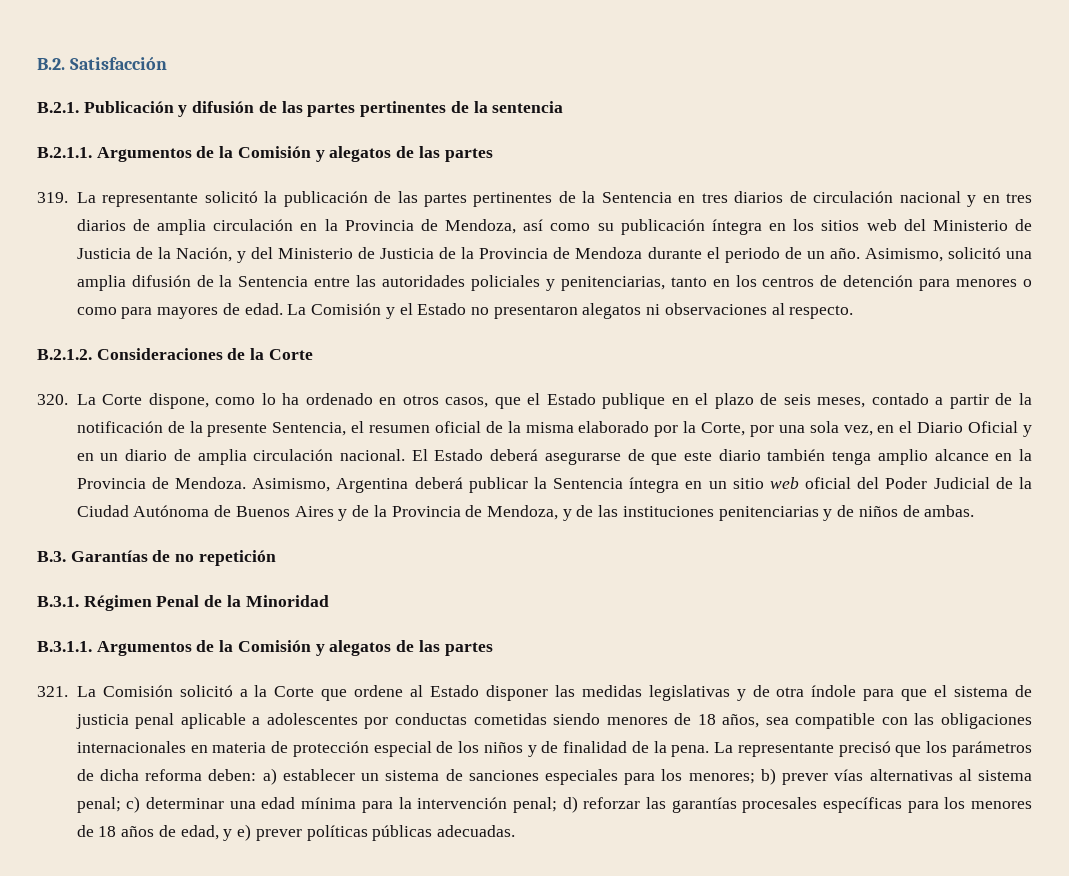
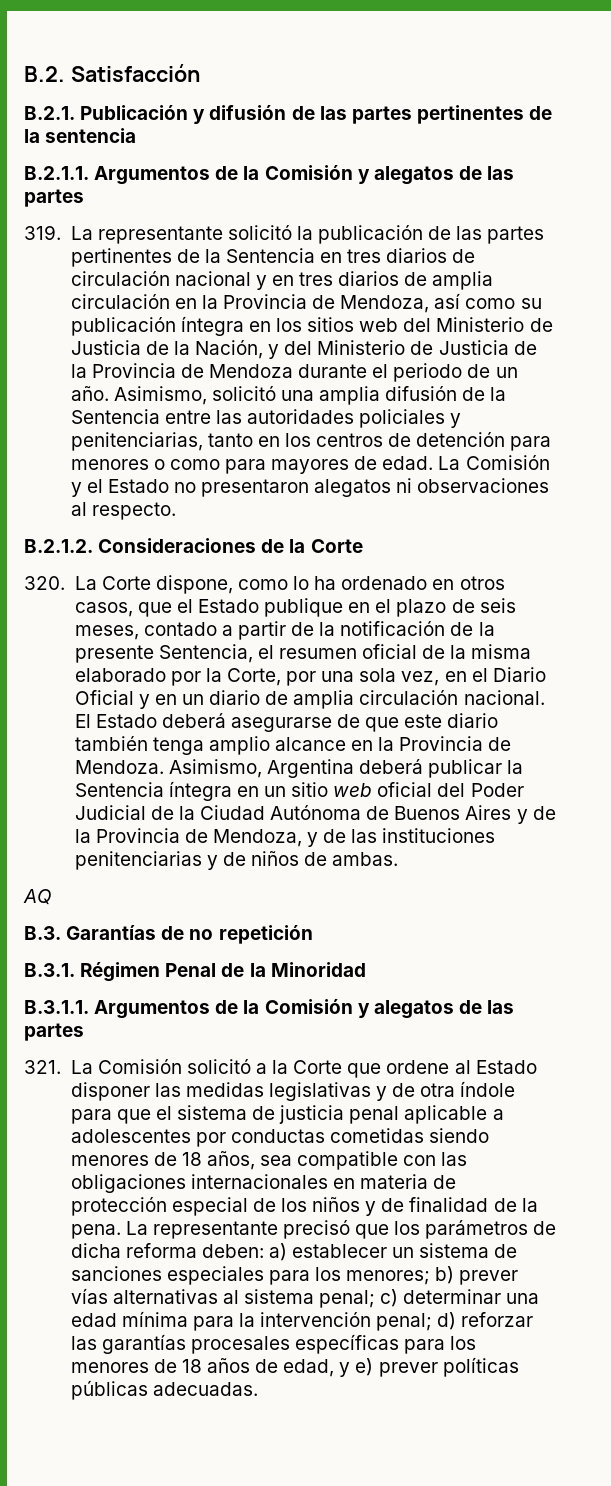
(975, 511) none -> [23,889,52,905] // AQ

